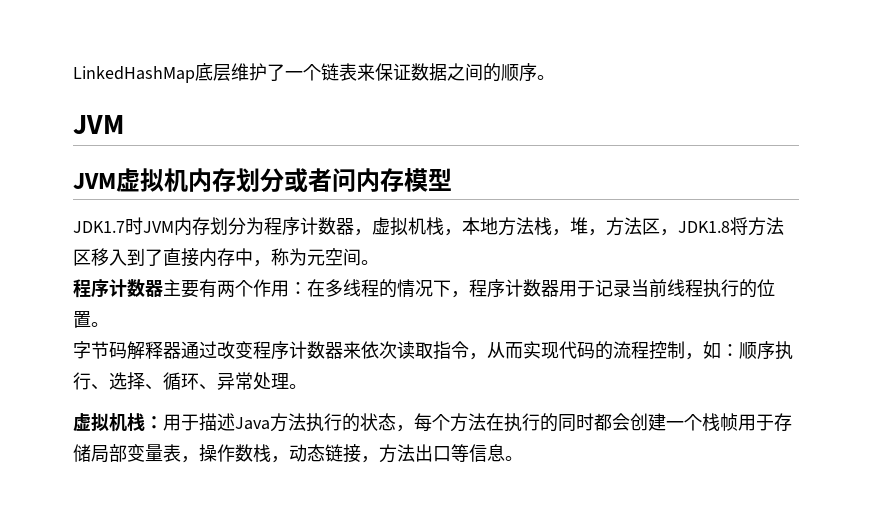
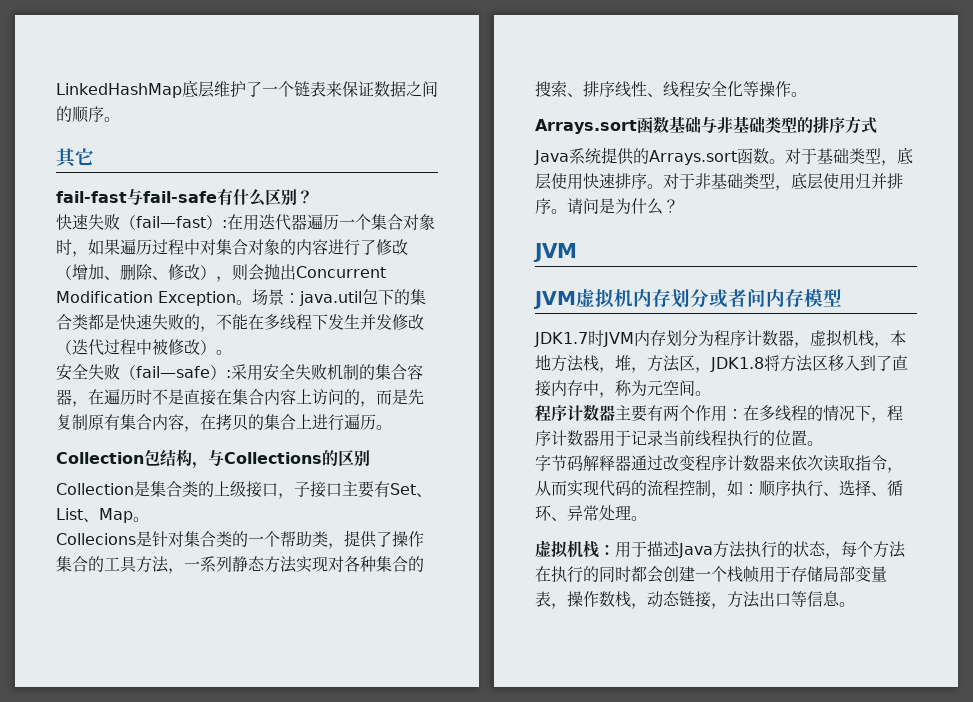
(555, 77) none -> [56,148,94,168] [56,188,313,206] [56,214,435,231] [56,239,408,257] [56,264,386,282] [56,289,426,306] [56,314,424,332] [56,339,232,356] [56,364,423,381] [56,389,424,407] [56,414,392,432] [56,449,370,469] [56,481,432,499] [56,508,149,523] [56,530,424,549] [56,556,424,574] [535,80,807,98] [535,116,877,134] [534,147,913,166] [535,172,903,191] [535,198,679,215] // 其它 // fail-fast与fail-safe有什么区别？ // 快速失败（fail—fast）:在用迭代器遍历一个集合对象时，如果遍历过程中对集合对象的内容进行了修改（增加、删除、修改），则会抛出Concurrent Modification Exception。场景：java.util包下的集合类都是快速失败的，不能在多线程下发生并发修改（迭代过程中被修改）。 // 安全失败（fail—safe）:采用安全失败机制的集合容器，在遍历时不是直接在集合内容上访问的，而是先复制原有集合内容，在拷贝的集合上进行遍历。 // Collection包结构，与Collections的区别 // Collection是集合类的上级接口，子接口主要有Set、List、Map。 // Collecions是针对集合类的一个帮助类，提供了操作集合的工具方法，一系列静态方法实现对各种集合的搜索、排序线性、线程安全化等操作。 // Arrays.sort函数基础与非基础类型的排序方式 // Java系统提供的Arrays.sort函数。对于基础类型，底层使用快速排序。对于非基础类型，底层使用归并排序。请问是为什么？

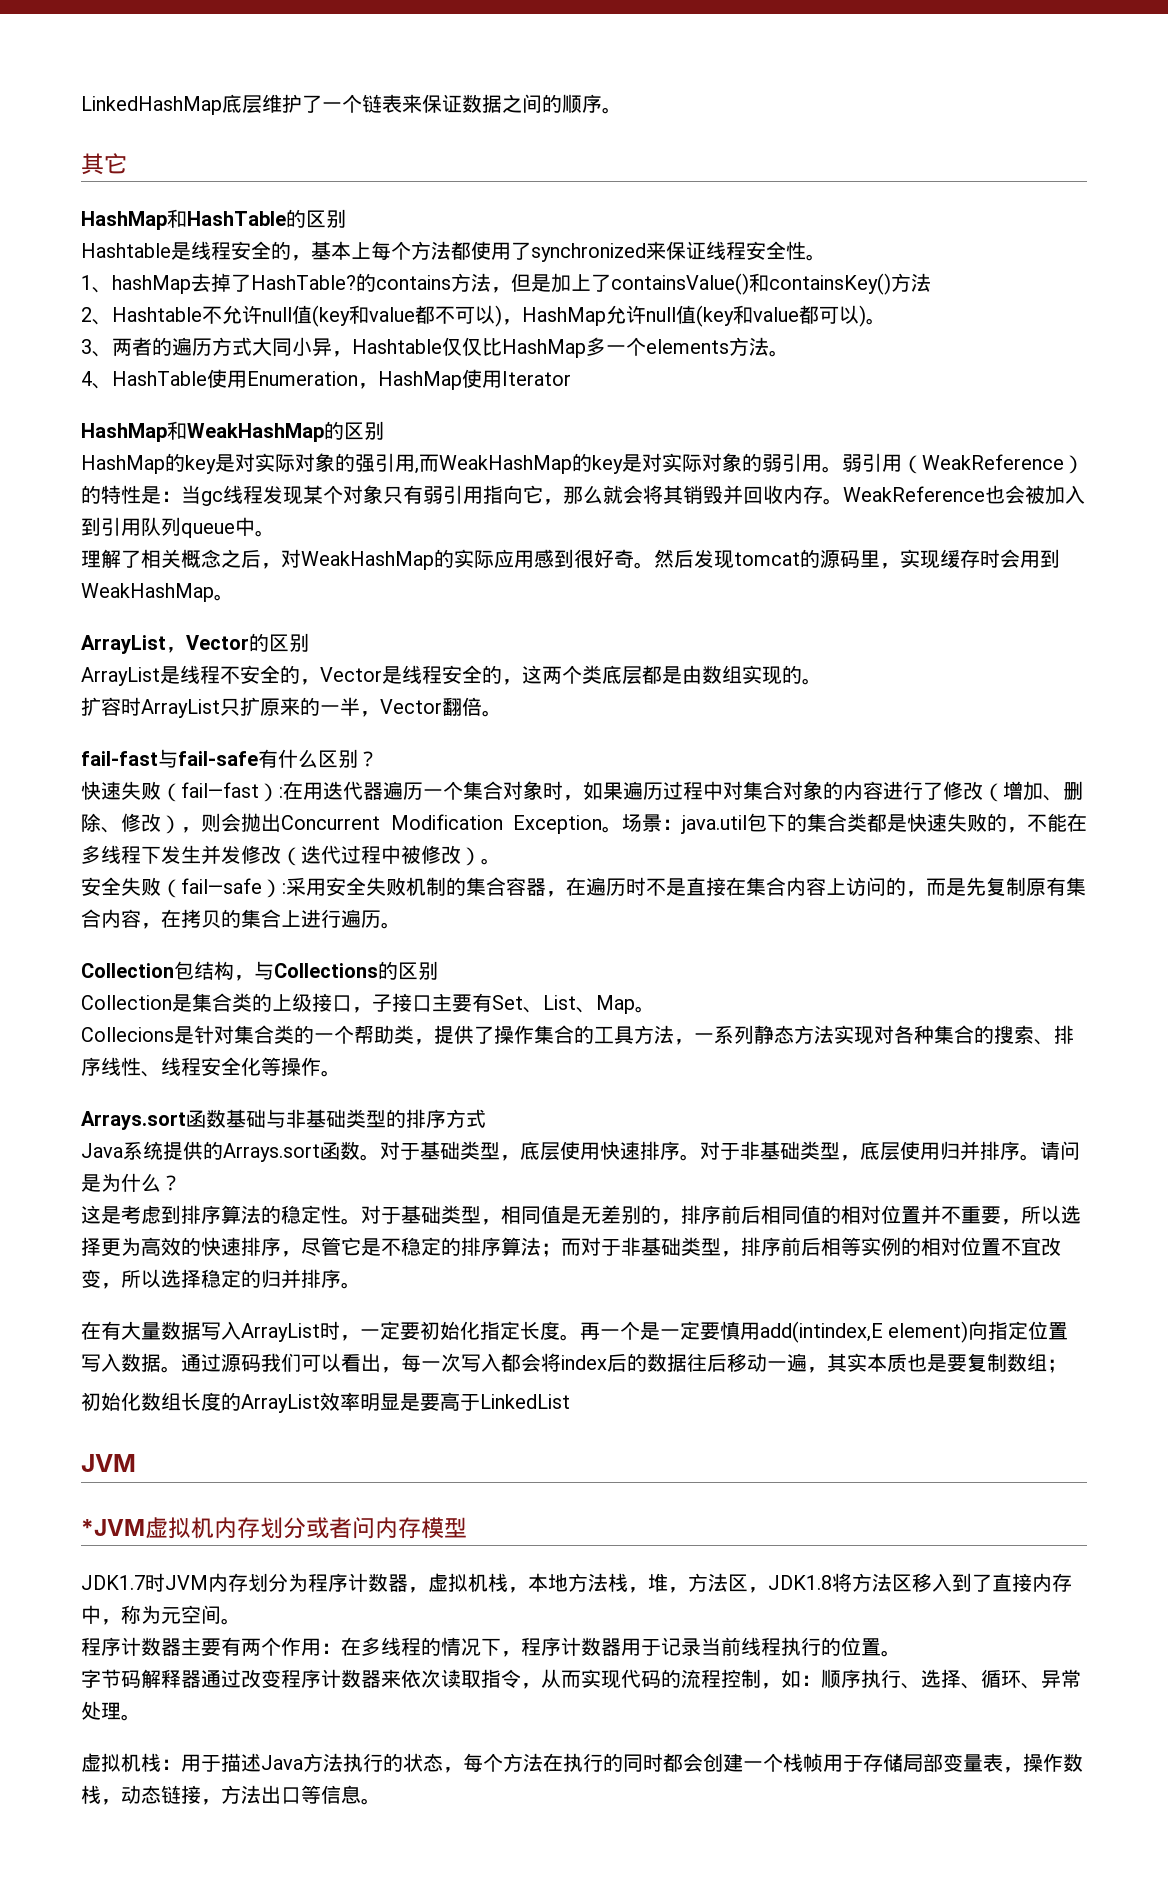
(94, 157) none -> [81,209,346,230] [81,241,826,262] [81,273,931,295] [81,305,886,327] [81,337,789,358] [81,369,571,390] [81,421,384,442] [81,453,1084,474] [81,485,1085,506] [81,517,275,538] [81,549,1060,570] [81,583,234,602] [81,633,309,654] [81,665,822,686] [81,697,502,718] // HashMap和HashTable的区别 // Hashtable是线程安全的，基本上每个方法都使用了synchronized来保证线程安全性。 // 1、hashMap去掉了HashTable?的contains方法，但是加上了containsValue()和containsKey()方法 // 2、Hashtable不允许null值(key和value都不可以)，HashMap允许null值(key和value都可以)。 // 3、两者的遍历方式大同小异，Hashtable仅仅比HashMap多一个elements方法。 // 4、HashTable使用Enumeration，HashMap使用Iterator // HashMap和WeakHashMap的区别 // HashMap的key是对实际对象的强引用,而WeakHashMap的key是对实际对象的弱引用。弱引用（WeakReference）的特性是：当gc线程发现某个对象只有弱引用指向它，那么就会将其销毁并回收内存。WeakReference也会被加入到引用队列queue中。 // 理解了相关概念之后，对WeakHashMap的实际应用感到很好奇。然后发现tomcat的源码里，实现缓存时会用到WeakHashMap。 // ArrayList，Vector的区别 // ArrayList是线程不安全的，Vector是线程安全的，这两个类底层都是由数组实现的。 // 扩容时ArrayList只扩原来的一半，Vector翻倍。
(679, 206) none -> [81,1205,1081,1225] [81,1237,1061,1257] [81,1269,361,1289] [81,1321,1069,1343] [81,1353,1067,1373] [81,1392,570,1413] // 这是考虑到排序算法的稳定性。对于基础类型，相同值是无差别的，排序前后相同值的相对位置并不重要，所以选择更为高效的快速排序，尽管它是不稳定的排序算法；而对于非基础类型，排序前后相等实例的相对位置不宜改变，所以选择稳定的归并排序。 // 在有大量数据写入ArrayList时，一定要初始化指定长度。再一个是一定要慎用add(intindex,E element)向指定位置写入数据。通过源码我们可以看出，每一次写入都会将index后的数据往后移动一遍，其实本质也是要复制数组； // 初始化数组长度的ArrayList效率明显是要高于LinkedList
[533,291,576,309] JVM -> [81,1519,145,1536] *JVM

